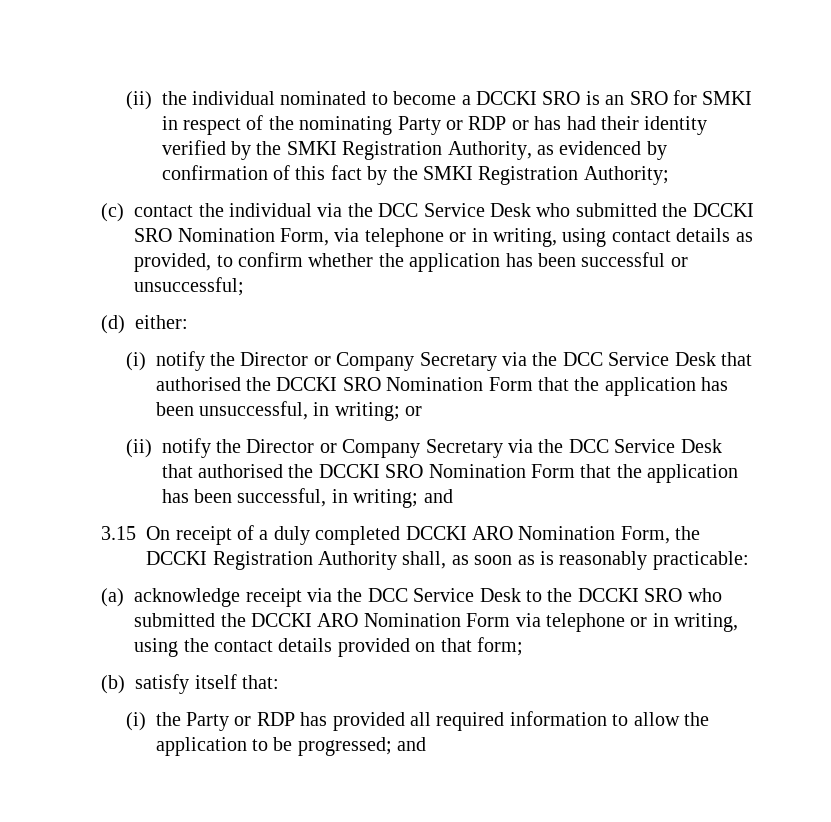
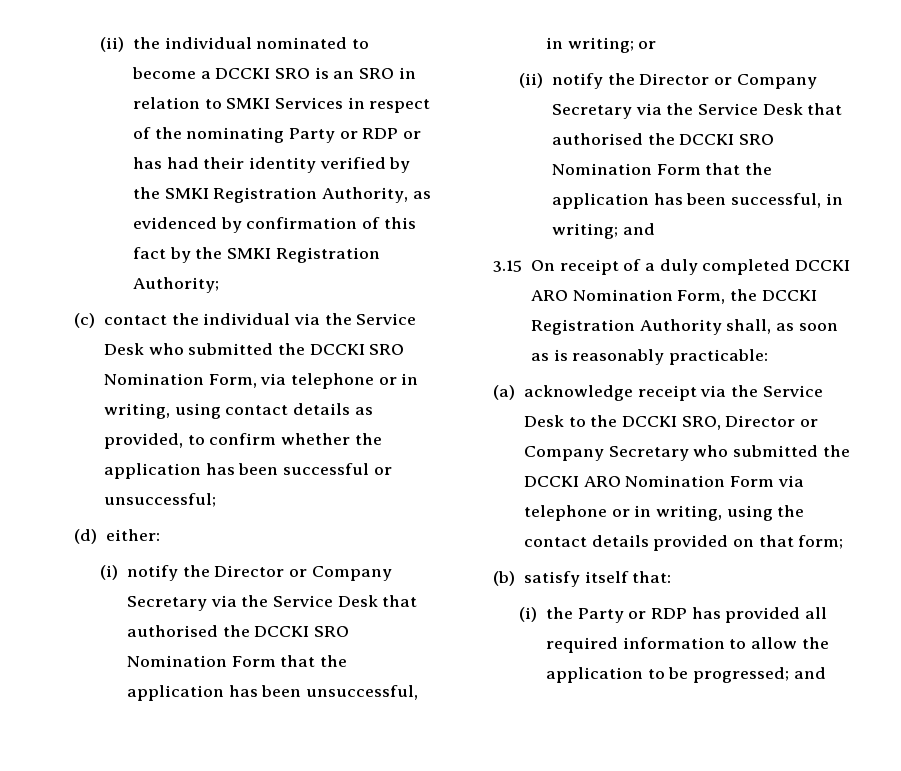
[672,90,753,105] for SMKI -> [398,67,416,79] [132,97,343,109] in relation to SMKI Services
[378,203,419,217] DCC -> (352, 319) none
[562,352,603,366] DCC -> (269, 601) none
[568,439,609,453] DCC -> (694, 109) none
[367,588,408,602] DCC -> (758, 391) none
[644,588,683,602] SRO -> [681,415,819,430] [523,446,689,461] SRO, Director or Company Secretary

